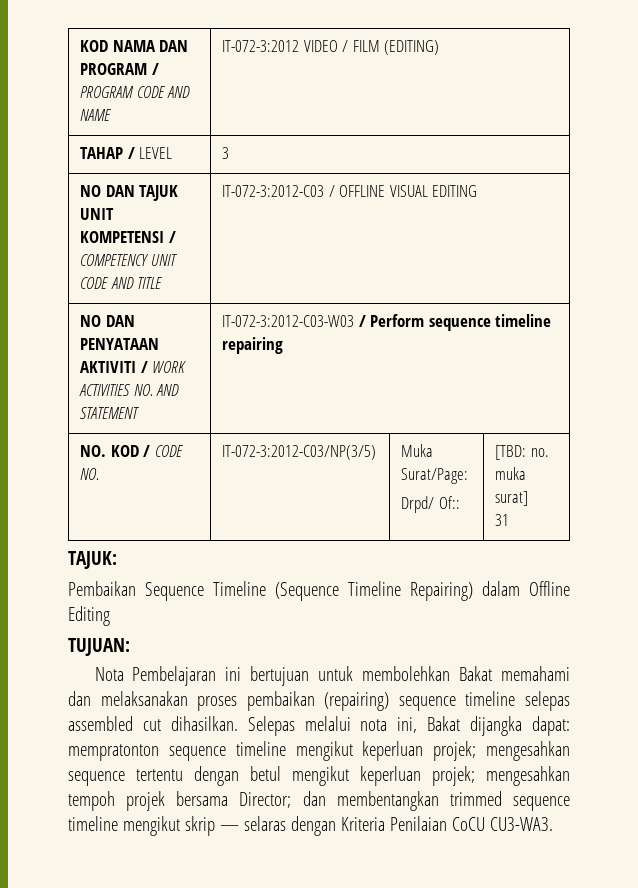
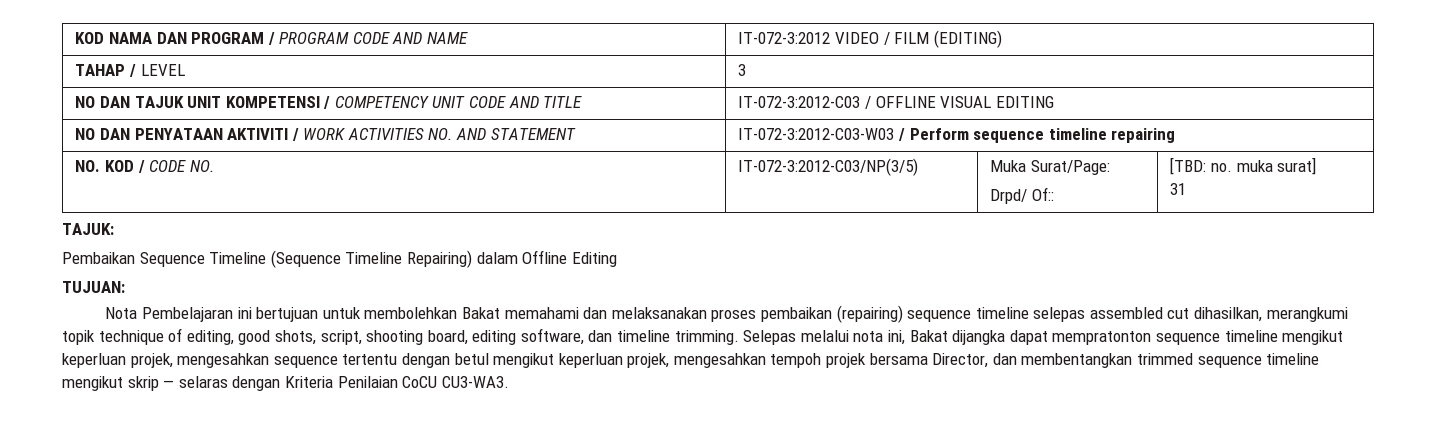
[170,716,238,731] dihasilkan. -> [1194,307,1348,322] [62,328,739,345] dihasilkan, merangkumi topik technique of editing, good shots, script, shooting board, editing software, dan timeline trimming.
[532,716,571,736] dapat: -> [1009,330,1048,345] dapat
[433,741,477,761] projek; -> [130,353,173,368] projek,
[432,766,475,786] projek; -> [627,353,670,368] projek,
[239,792,292,808] Director; -> [932,353,989,368] Director,

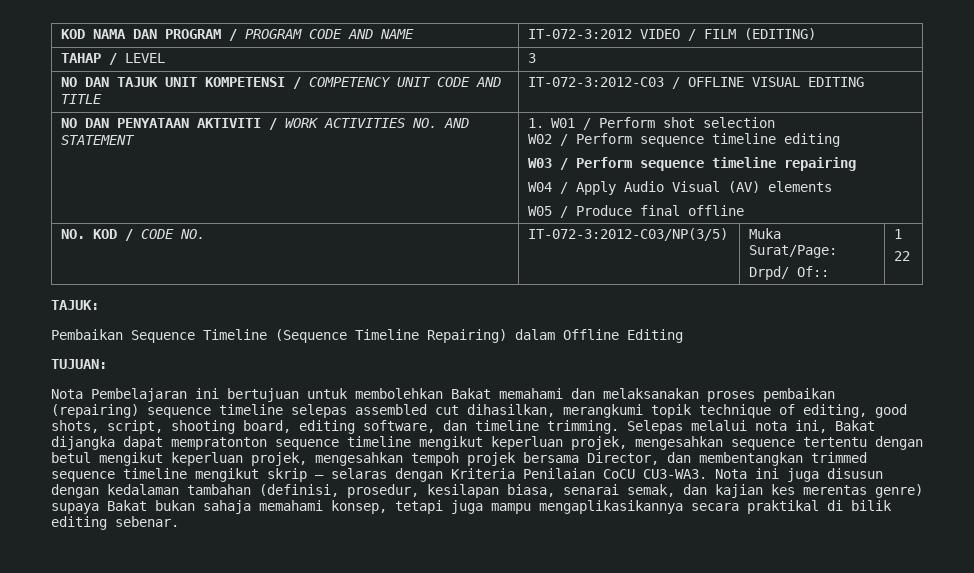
[738,128,895,140] IT-072-3:2012-C03-W03 -> [528,117,775,130] [528,133,841,147] [528,158,553,168] 1. W01 / Perform shot selection // W02 / Perform sequence timeline editing // W03
(1176, 135) none -> [528,181,833,195] [528,205,745,218] // W04 / Apply Audio Visual (AV) elements // W05 / Produce final offline
[1170,157,1317,175] [1170,183,1187,195] [TBD: no. muka surat] // 31 -> [894,229,903,239] [894,251,911,261] 1 // 22
(509, 382) none -> [715,468,883,482] [51,484,923,498] [51,500,892,514] [51,516,179,530] Nota ini juga disusun dengan kedalaman tambahan (definisi, prosedur, kesilapan biasa, senarai semak, dan kajian kes merentas genre) supaya Bakat bukan sahaja memahami konsep, tetapi juga mampu mengaplikasikannya secara praktikal di bilik editing sebenar.

